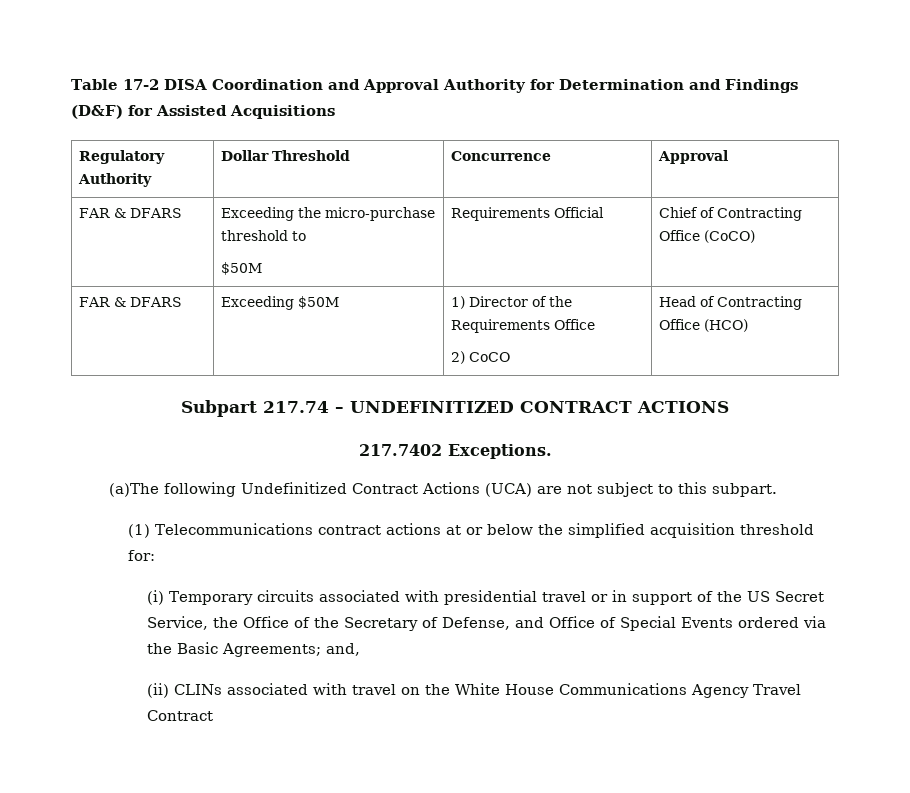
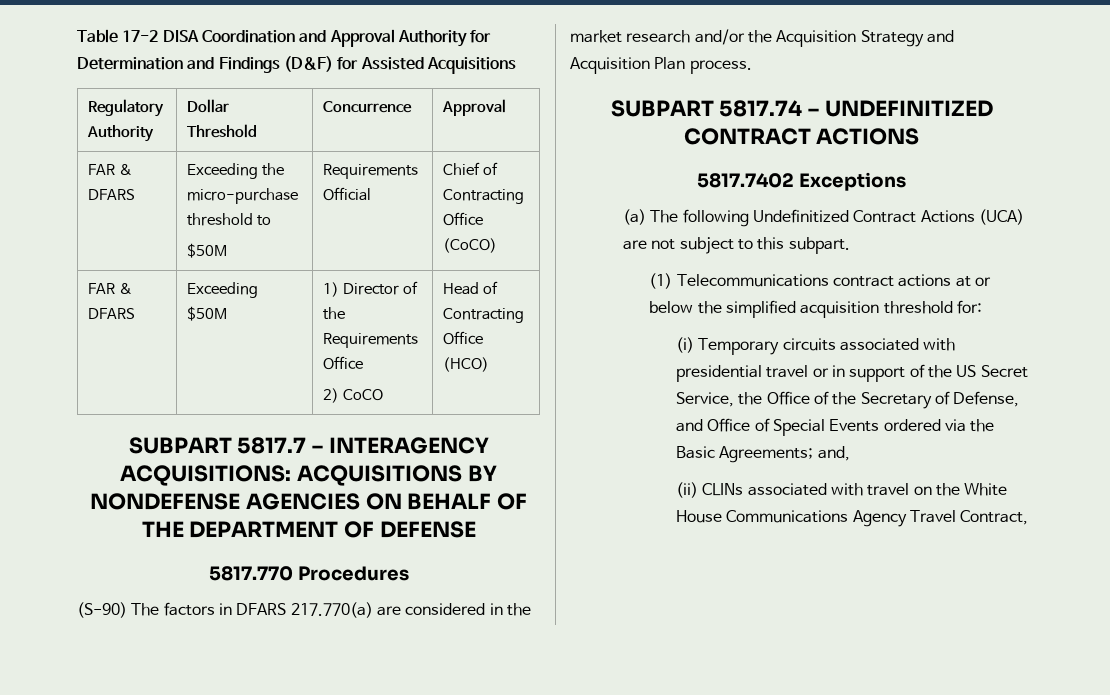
[181,400,329,417] Subpart 217.74 -> [128,437,489,454] [120,465,497,486] [90,493,527,510] [141,521,476,538] [208,566,409,581] [77,602,531,618] [570,29,954,47] [570,57,752,74] [610,100,803,117] SUBPART 5817.7 – INTERAGENCY ACQUISITIONS: ACQUISITIONS BY NONDEFENSE AGENCIES ON BEHALF OF THE DEPARTMENT OF DEFENSE // 5817.770 Procedures // (S-90) The factors in DFARS 217.770(a) are considered in the market research and/or the Acquisition Strategy and Acquisition Plan process. // SUBPART 5817.74
[358,444,552,459] [109,483,160,497] 217.7402 Exceptions. // (a)The -> [697,172,906,191] [622,209,679,225] 5817.7402 Exceptions // (a) The
[147,710,214,721] Contract -> [960,510,1029,525] Contract,

